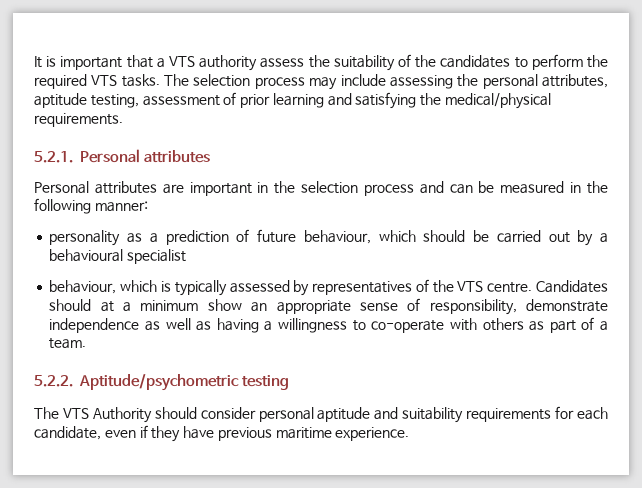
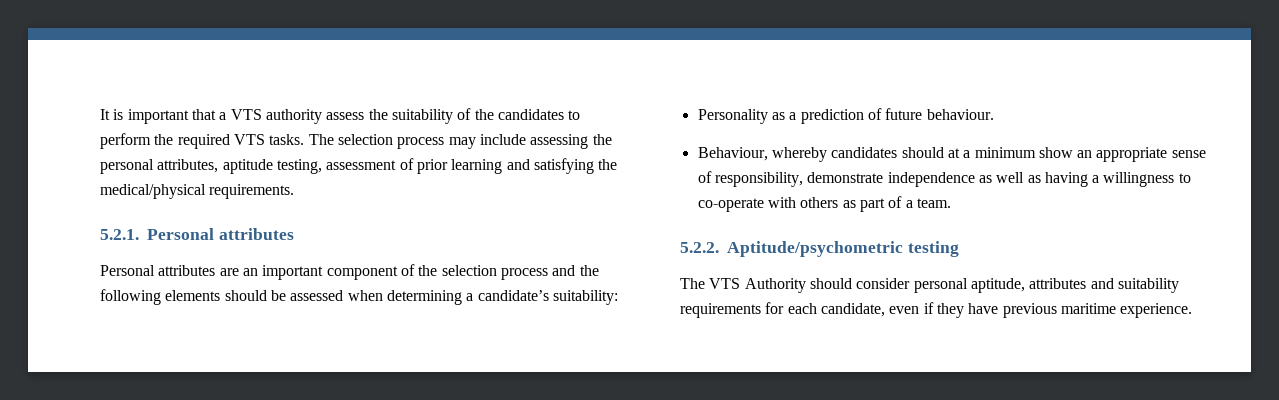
[189,181,608,196] [34,198,148,214] [49,230,121,246] important in the selection process and can be measured in the following manner: // personality -> [242,264,599,280] [100,289,618,305] [697,109,768,124] an important component of the selection process and the following elements should be assessed when determining a candidate’s suitability: // Personality
[303,230,609,246] [49,249,187,264] [49,279,608,296] behaviour, which should be carried out by a behavioural specialist // behaviour, which is typically assessed by representatives of the VTS centre. Candidates -> [926,109,994,120] [697,147,898,162] behaviour. // Behaviour, whereby candidates
[317,407,371,422] aptitude -> [970,278,1087,293] aptitude, attributes

